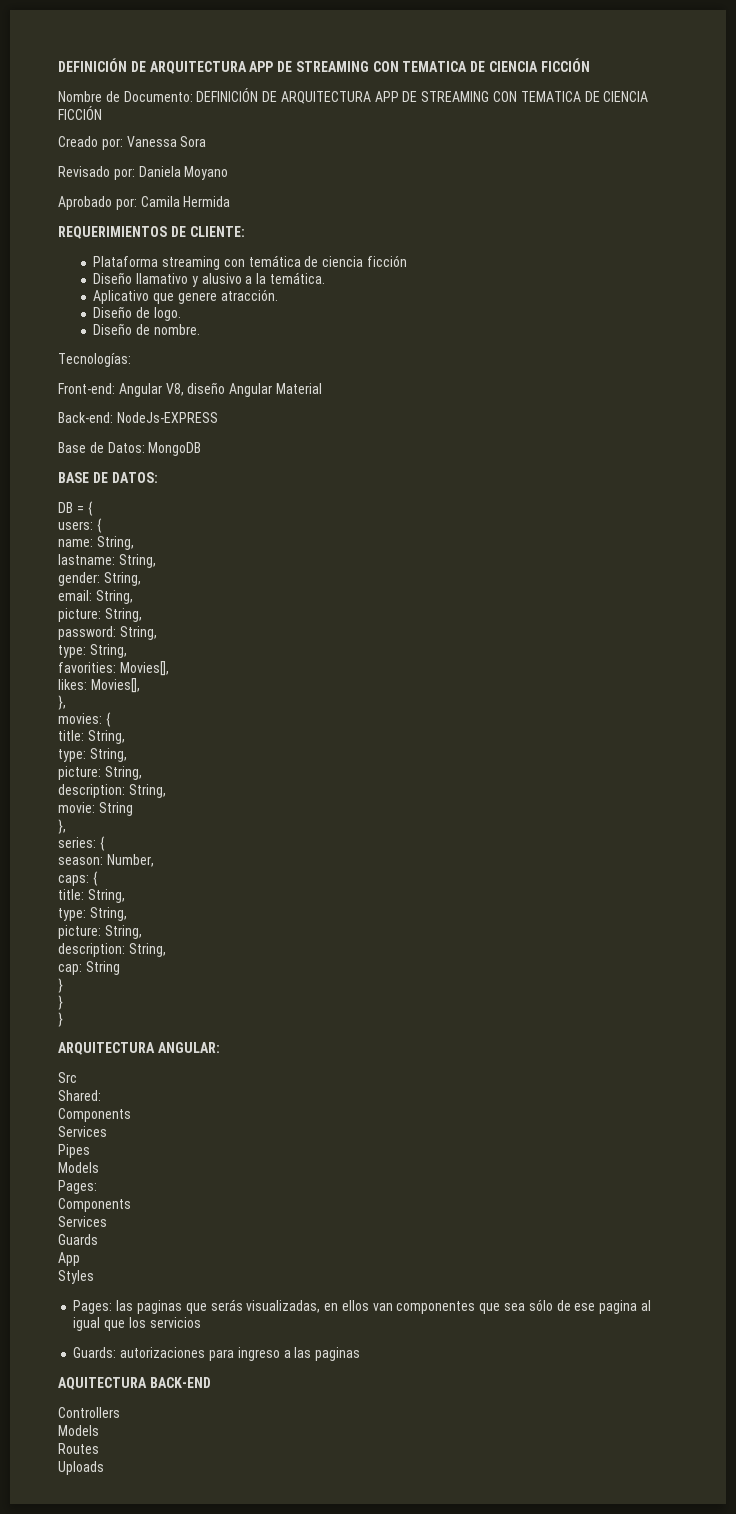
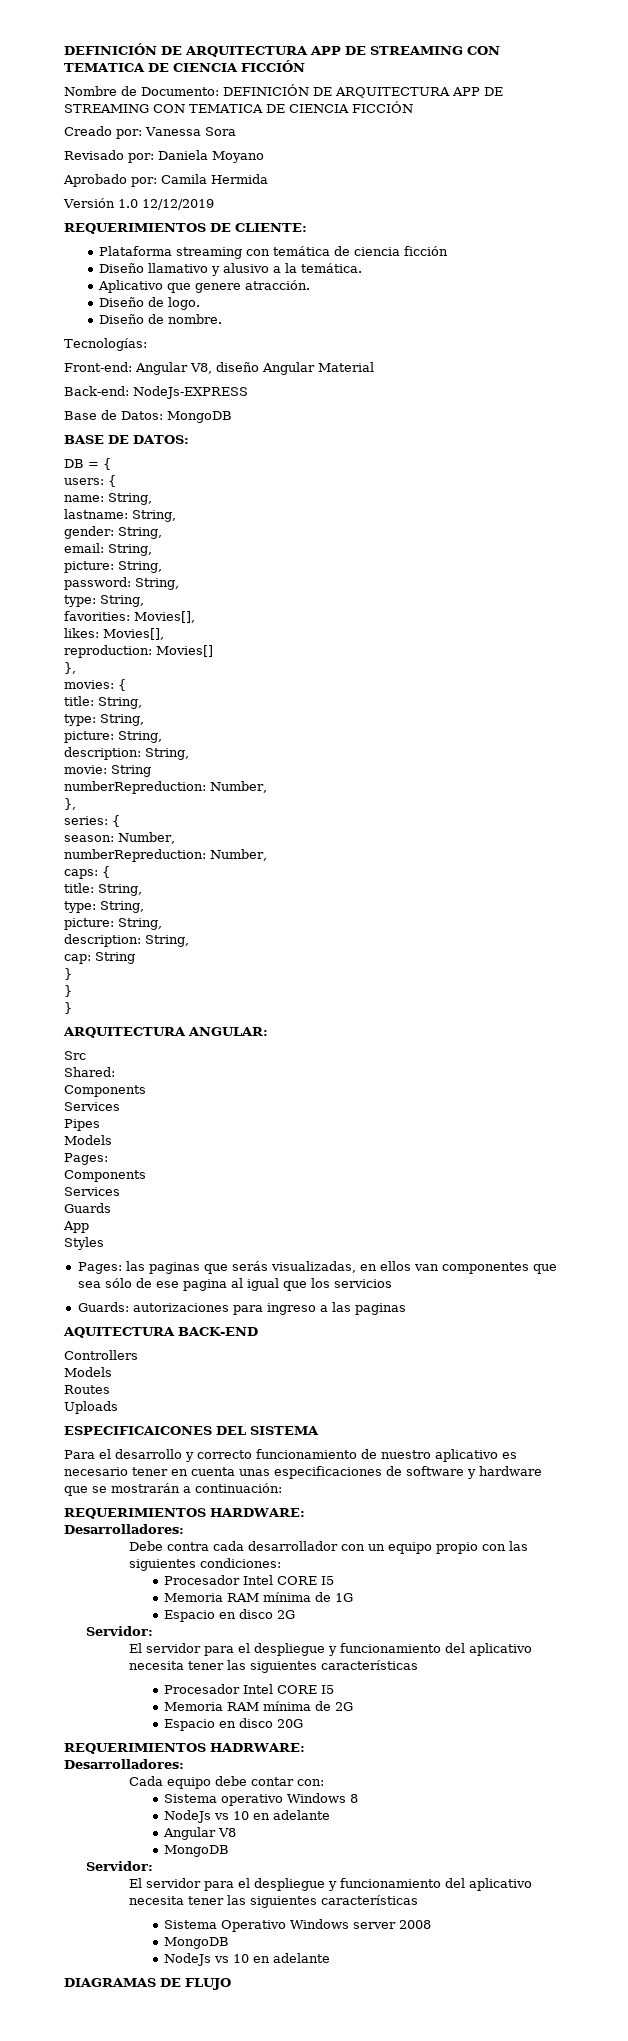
(231, 201) none -> [63,198,214,210] // Versión 1.0 12/12/2019
(140, 685) none -> [64,645,213,658] // reproduction: Movies[]
(133, 809) none -> [64,781,267,794] // numberRepreduction: Number,
(154, 860) none -> [64,849,267,862] // numberRepreduction: Number,
(104, 1468) none -> [64,1426,319,1435] [64,1449,517,1462] [64,1466,542,1479] [64,1483,282,1496] [64,1508,305,1519] [64,1524,184,1534] [128,1541,528,1554] [128,1558,281,1571] [163,1575,334,1585] [163,1592,353,1602] [163,1609,295,1622] [85,1626,153,1636] [128,1643,532,1656] [128,1660,418,1673] [163,1684,334,1694] [163,1701,353,1711] [163,1718,303,1731] [64,1743,305,1754] [64,1759,184,1769] [128,1776,324,1789] [163,1793,358,1806] [163,1810,330,1823] [162,1827,236,1840] [163,1845,229,1857] [85,1861,153,1871] [128,1878,532,1891] [128,1895,418,1908] [163,1919,431,1932] [163,1937,229,1949] [163,1953,330,1966] [64,1978,231,1990] // ESPECIFICAICONES DEL SISTEMA // Para el desarrollo y correcto funcionamiento de nuestro aplicativo es necesario tener en cuenta unas especificaciones de software y hardware que se mostrarán a continuación: // REQUERIMIENTOS HARDWARE: // Desarrolladores: // Debe contra cada desarrollador con un equipo propio con las siguientes condiciones: // Procesador Intel CORE I5 // Memoria RAM mínima de 1G // Espacio en disco 2G // Servidor: // El servidor para el despliegue y funcionamiento del aplicativo necesita tener las siguientes características // Procesador Intel CORE I5 // Memoria RAM mínima de 2G // Espacio en disco 20G // REQUERIMIENTOS HADRWARE: // Desarrolladores: // Cada equipo debe contar con: // Sistema operativo Windows 8 // NodeJs vs 10 en adelante // Angular V8 // MongoDB // Servidor: // El servidor para el despliegue y funcionamiento del aplicativo necesita tener las siguientes características // Sistema Operativo Windows server 2008 // MongoDB // NodeJs vs 10 en adelante // DIAGRAMAS DE FLUJO

